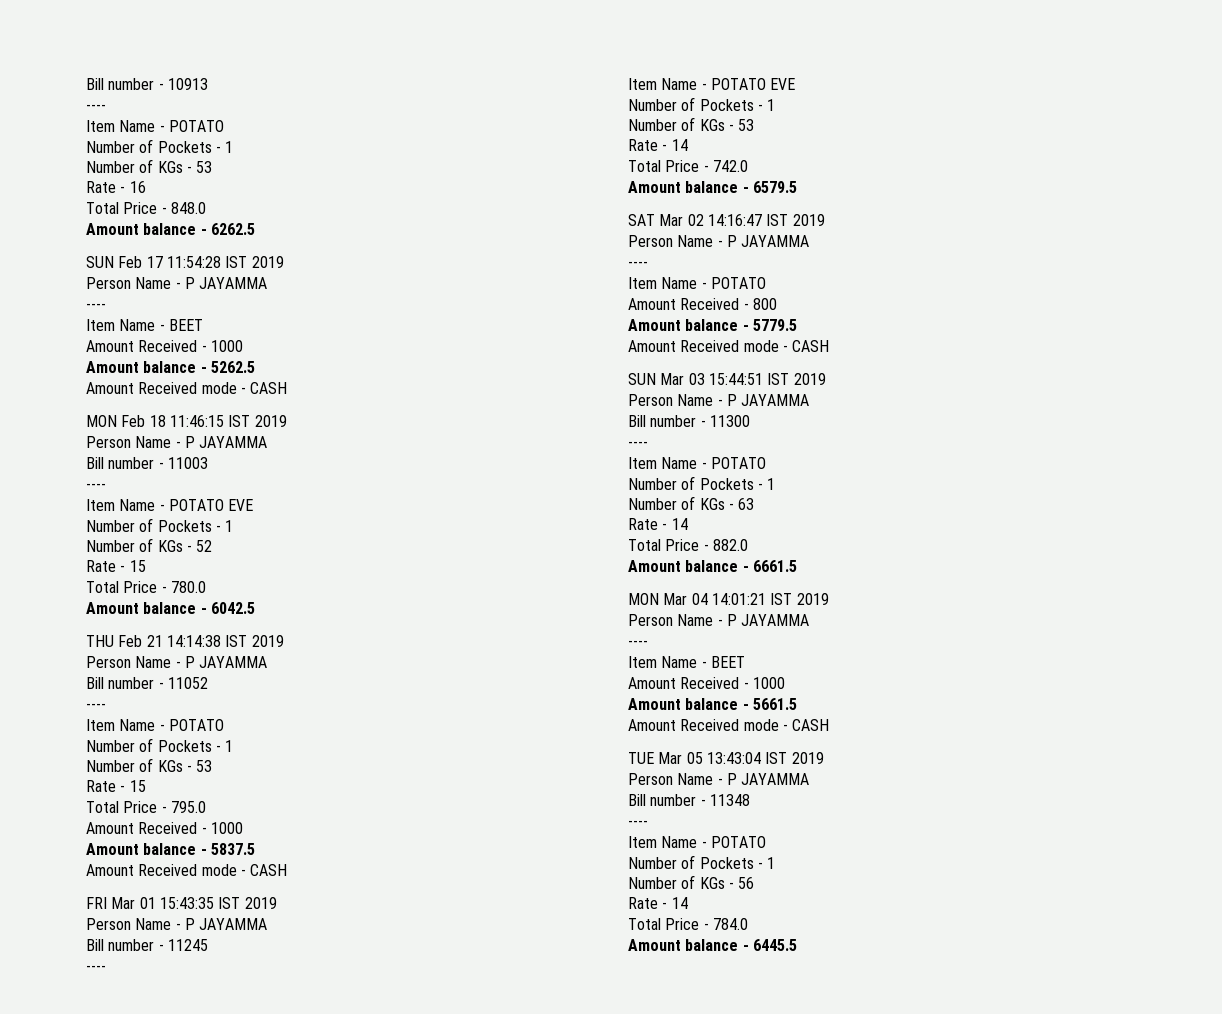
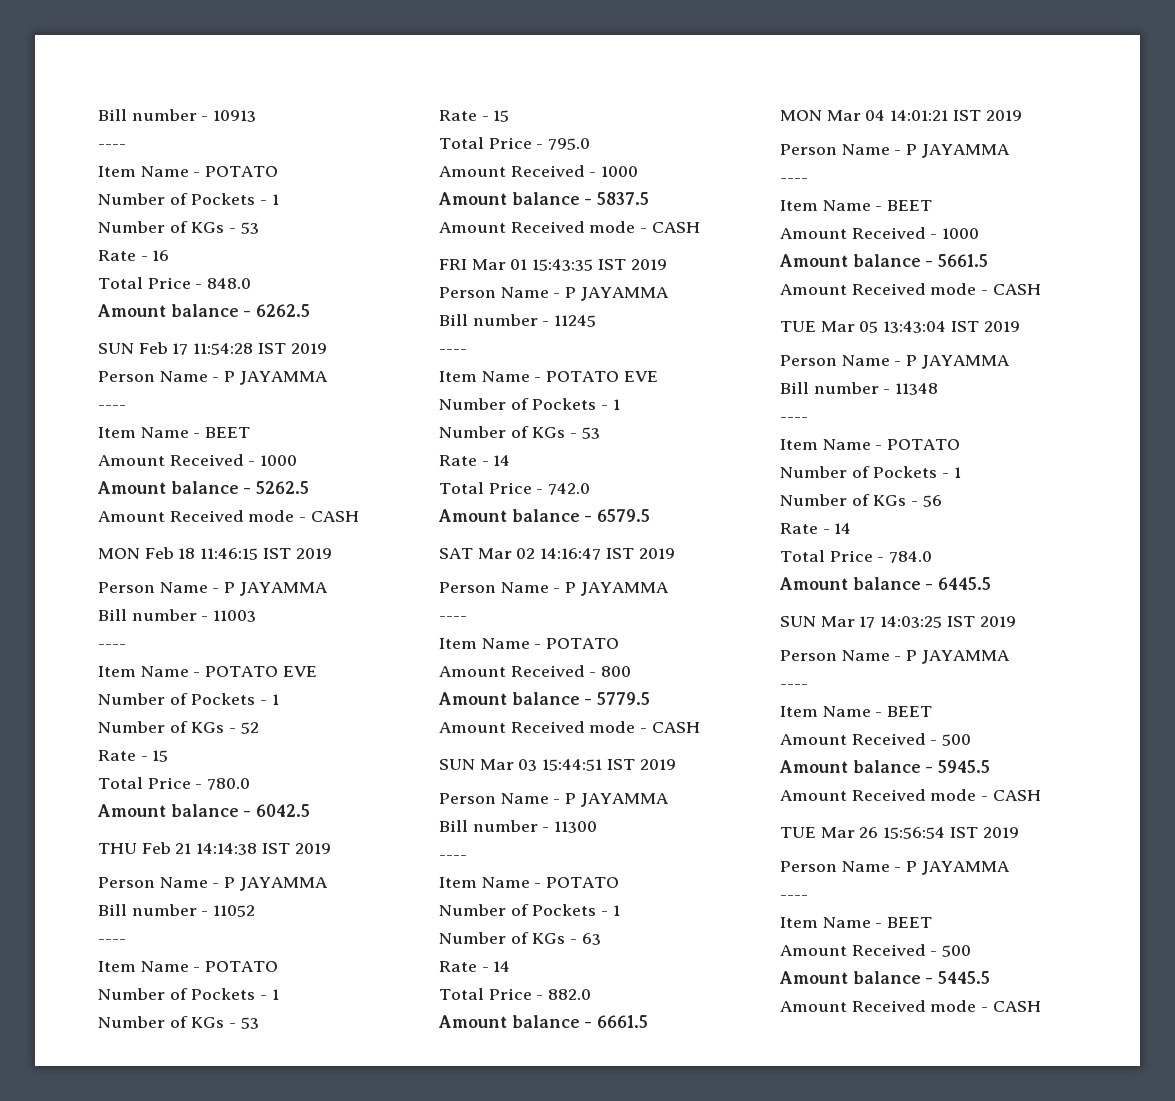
(797, 945) none -> [780,616,1016,628] [780,650,1010,664] [780,684,808,689] [780,706,933,717] [780,733,972,746] [779,760,991,773] [780,789,1041,801] [780,827,1019,839] [780,861,1010,875] [780,895,808,900] [780,917,933,928] [780,944,972,957] [779,971,991,984] [780,1000,1041,1012] // SUN Mar 17 14:03:25 IST 2019 // Person Name - P JAYAMMA // ---- // Item Name - BEET // Amount Received - 500 // Amount balance - 5945.5 // Amount Received mode - CASH // TUE Mar 26 15:56:54 IST 2019 // Person Name - P JAYAMMA // ---- // Item Name - BEET // Amount Received - 500 // Amount balance - 5445.5 // Amount Received mode - CASH

